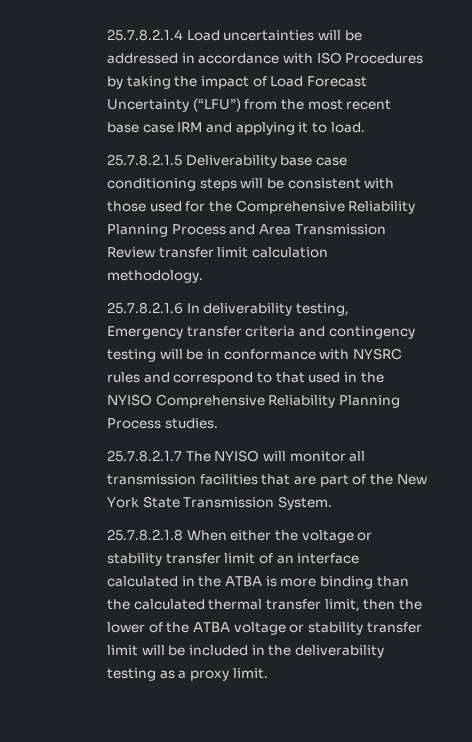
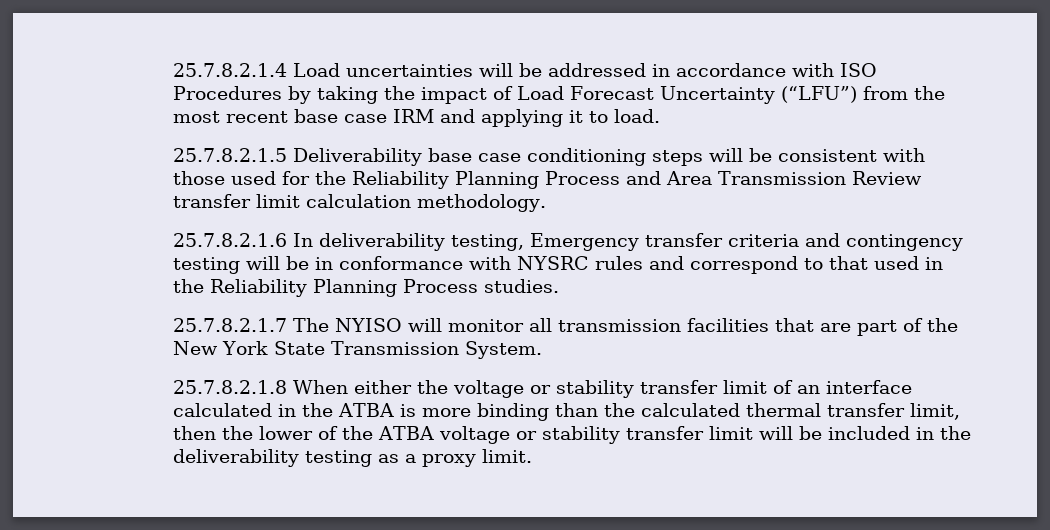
[235,200,345,214] Comprehensive -> (347, 178) none
[107,394,265,408] NYISO Comprehensive -> (205, 286) none

